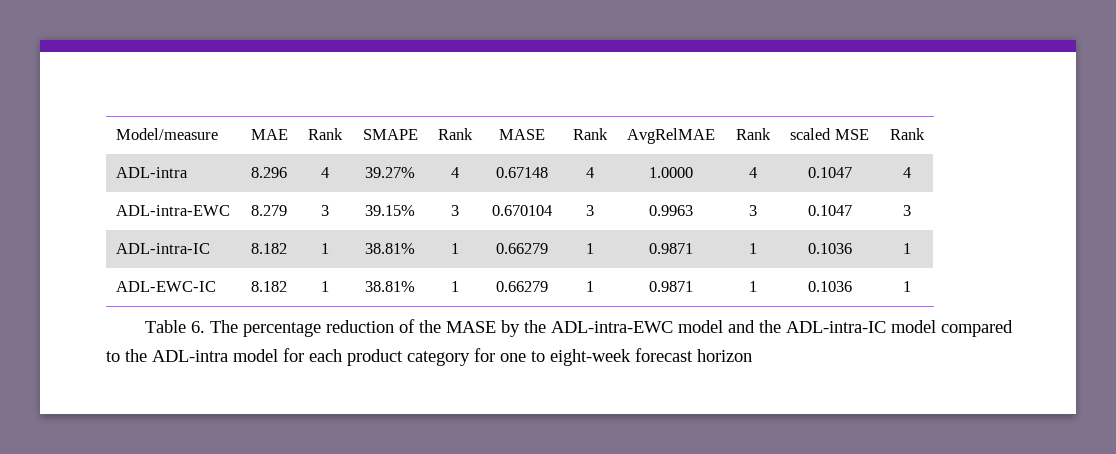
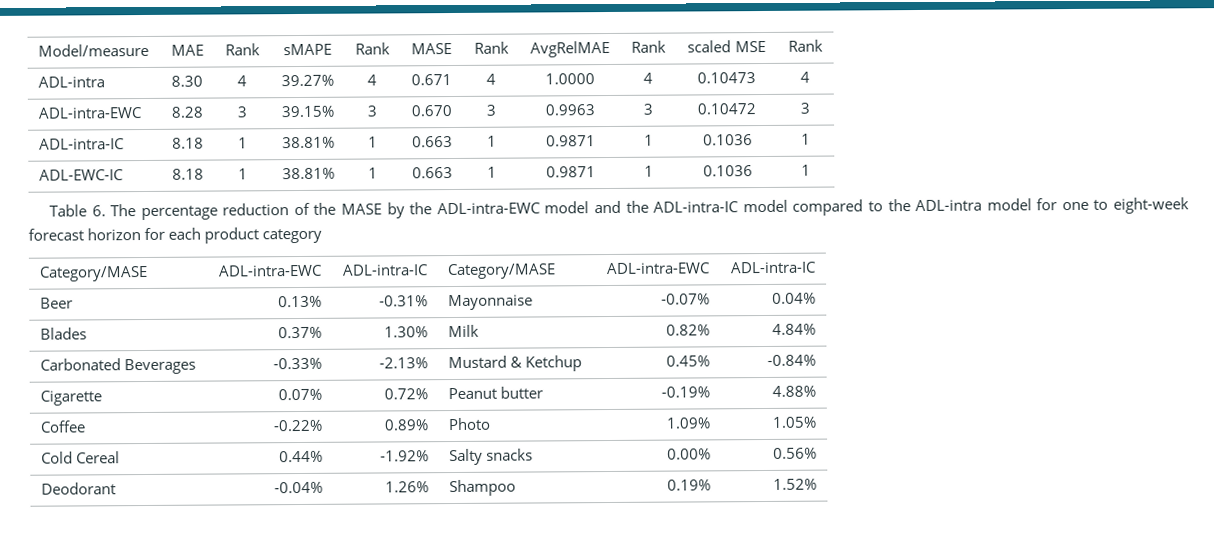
[362,129,418,140] SMAPE -> [282,43,332,56] sMAPE
[251,167,287,178] 8.296 -> [171,75,203,87] 8.30
[496,167,548,178] 0.67148 -> [411,74,452,86] 0.671
[807,167,852,178] 0.1047 -> [697,72,756,84] 0.10473
[251,205,287,216] 8.279 -> [171,106,203,118] 8.28
[492,205,552,216] 0.670104 -> [411,105,452,117] 0.670
[807,205,852,216] 0.1047 -> [697,103,756,115] 0.10472
[251,243,287,254] [321,243,329,254] [365,243,415,254] [450,243,459,254] [496,243,548,254] 8.182 | 1 | 38.81% | 1 | 0.66279 -> [172,137,204,149] [238,137,248,149] [281,136,335,149] [368,136,378,148] [412,136,453,148] 8.18 | 1 | 38.81% | 1 | 0.663
[251,281,287,292] [321,281,329,292] [365,281,415,292] [450,281,459,292] [496,281,548,292] 8.182 | 1 | 38.81% | 1 | 0.66279 -> [172,168,204,180] [238,168,248,180] [281,167,335,180] [368,167,378,179] [412,167,453,179] 8.18 | 1 | 38.81% | 1 | 0.663
[309,348,495,366] each product category for -> (1058, 204) none
(752, 355) none -> [144,227,323,244] [38,265,148,282] [217,264,323,277] [341,264,429,276] [446,263,556,280] [605,262,711,275] [729,261,817,274] [39,297,73,309] [278,295,323,308] [379,295,429,307] [447,294,533,311] [661,293,711,305] [772,292,817,304] [39,327,87,340] [278,326,323,339] [384,326,429,338] [447,324,479,338] [666,324,711,336] [772,323,817,335] [39,358,196,375] [273,357,323,370] [379,357,429,369] [447,355,582,372] [666,355,711,367] [767,354,817,366] [39,390,102,406] [278,388,323,401] [384,388,429,400] [447,386,543,400] [661,386,711,398] [772,385,817,397] [39,420,86,433] [273,419,324,432] [384,419,430,431] [447,417,491,431] [666,417,712,429] [772,416,818,428] [40,451,120,464] [279,450,324,463] [380,450,430,462] [448,448,533,466] [667,448,712,460] [773,447,818,459] [40,482,116,495] [274,481,324,494] [385,481,430,493] [448,479,516,497] [667,479,712,491] [773,478,818,490] for each product category // Category/MASE | ADL-intra-EWC | ADL-intra-IC | Category/MASE | ADL-intra-EWC | ADL-intra-IC // Beer | 0.13% | -0.31% | Mayonnaise | -0.07% | 0.04% // Blades | 0.37% | 1.30% | Milk | 0.82% | 4.84% // Carbonated Beverages | -0.33% | -2.13% | Mustard & Ketchup | 0.45% | -0.84% // Cigarette | 0.07% | 0.72% | Peanut butter | -0.19% | 4.88% // Coffee | -0.22% | 0.89% | Photo | 1.09% | 1.05% // Cold Cereal | 0.44% | -1.92% | Salty snacks | 0.00% | 0.56% // Deodorant | -0.04% | 1.26% | Shampoo | 0.19% | 1.52%

